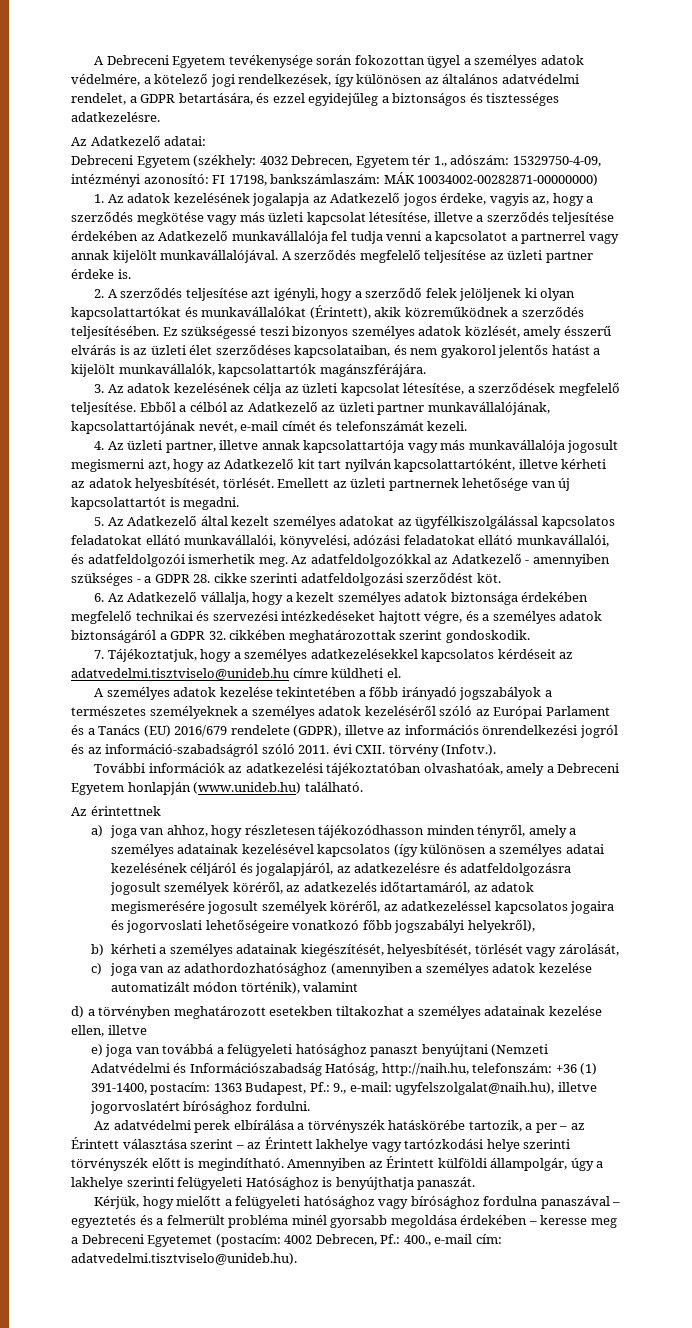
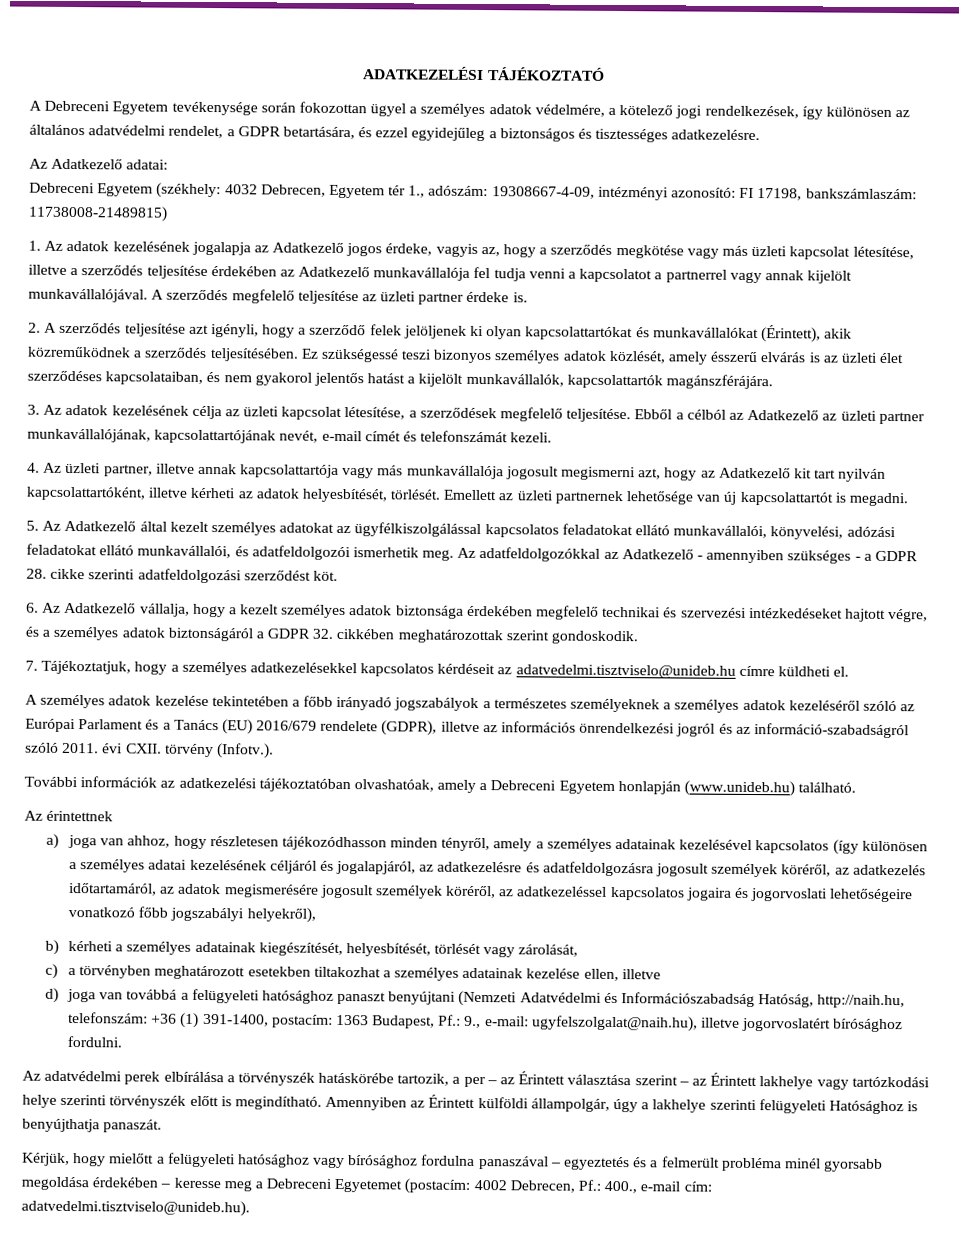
(94, 60) none -> [363,66,605,81] ADATKEZELÉSI TÁJÉKOZTATÓ //
[512,156,601,167] 15329750-4-09, -> [491,186,595,199] 19308667-4-09,
[383,172,599,186] MÁK 10034002-00282871-00000000) -> [28,205,168,222] 11738008-21489815)
[109,963,592,976] [110,982,359,994] [71,1006,84,1018] joga van az adathordozhatósághoz (amennyiben a személyes adatok kezelése automatizált módon történik), valamint // d) -> (59, 971) none
[90,1044,103,1056] e) -> [45,987,60,1003] d)

